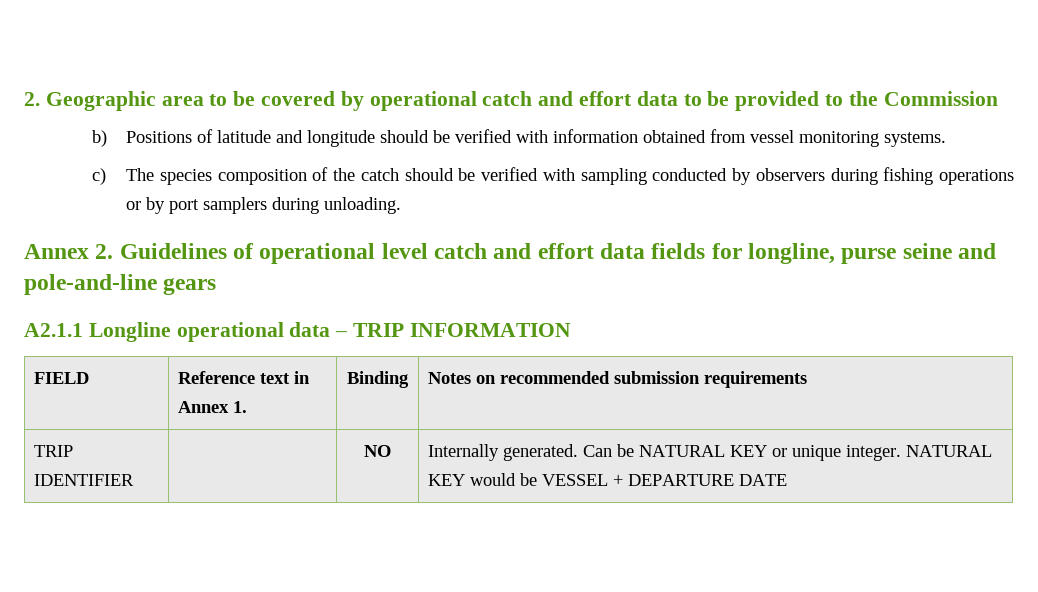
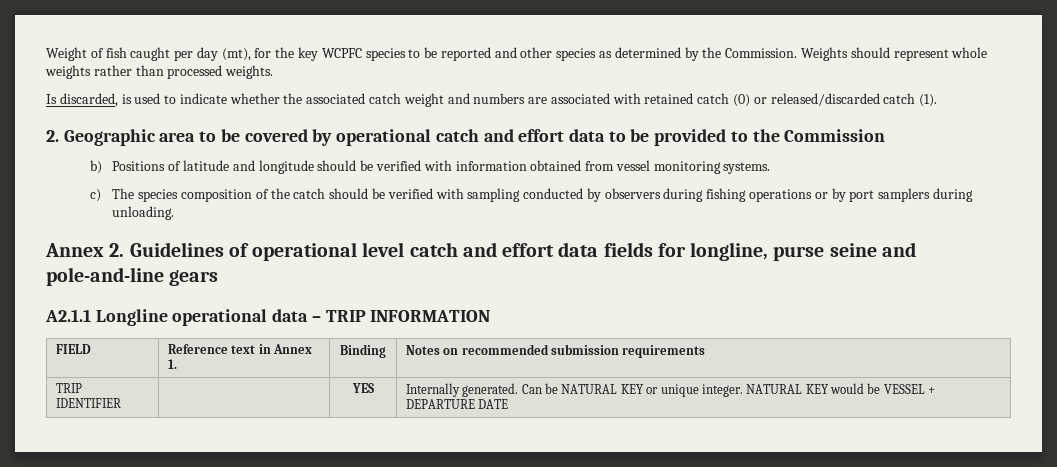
(24, 99) none -> [46,47,988,61] [45,65,274,79] [46,93,938,107] Weight of fish caught per day (mt), for the key WCPFC species to be reported and other species as determined by the Commission. Weights should represent whole weights rather than processed weights. // Is discarded, is used to indicate whether the associated catch weight and numbers are associated with retained catch (0) or released/discarded catch (1). //
[364,445,391,457] NO -> [351,383,374,393] YES

